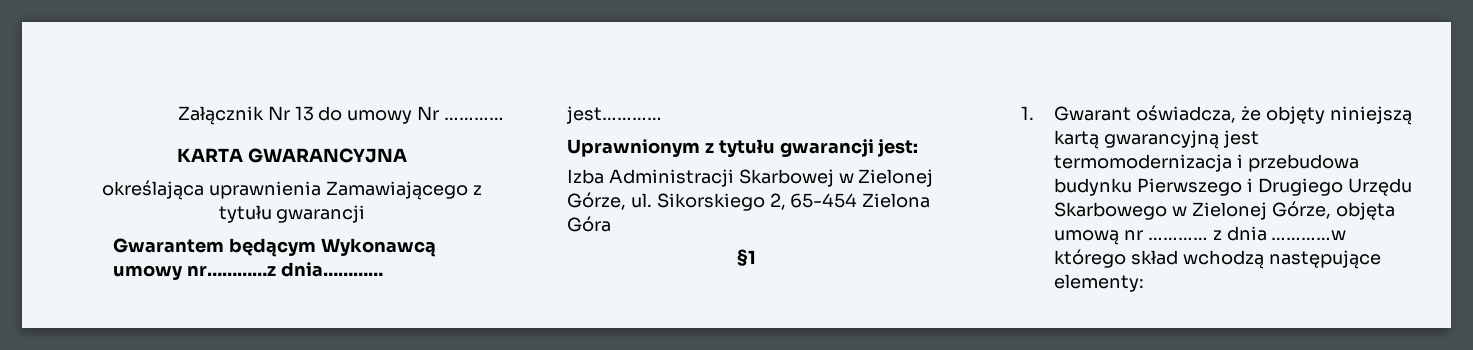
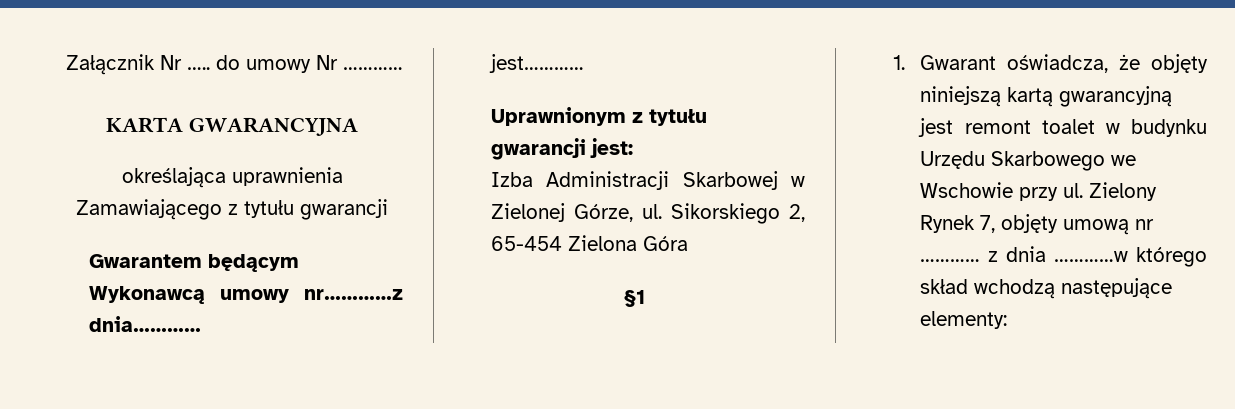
[294,106,314,121] 13 -> [187,67,210,70] …..
[1054,154,1359,172] [1054,178,1412,196] [1054,201,1395,220] termomodernizacja i przebudowa budynku Pierwszego i Drugiego Urzędu Skarbowego w Zielonej Górze, objęta -> [964,119,1207,137] [920,151,1137,171] [920,182,1158,201] [920,214,1059,233] remont toalet w budynku Urzędu Skarbowego we Wschowie przy ul. Zielony Rynek 7, objęty

